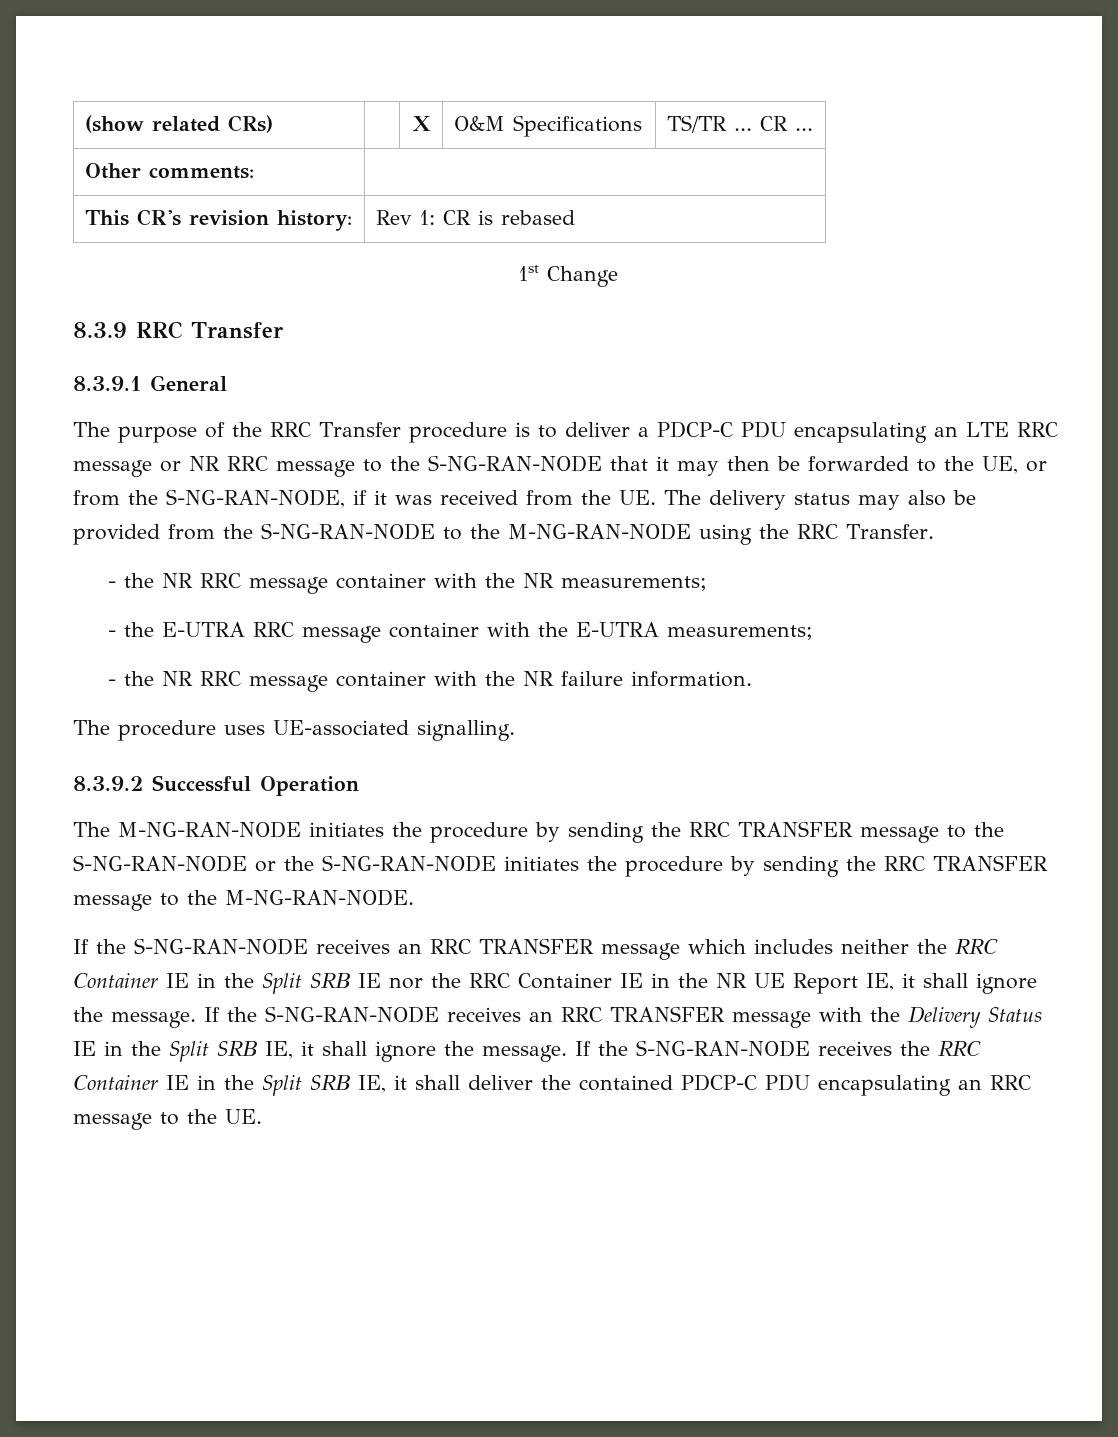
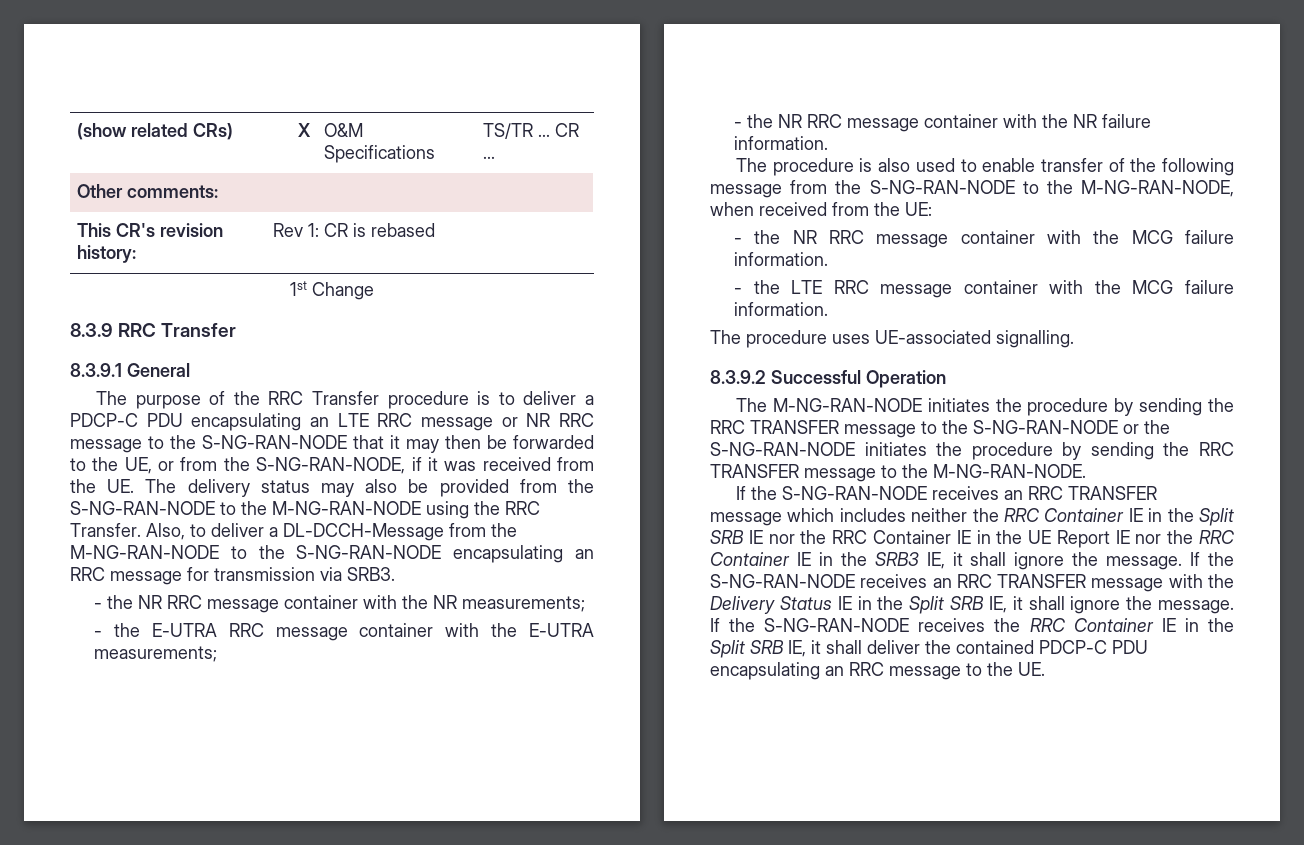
(934, 531) none -> [146,523,517,541] [70,545,594,563] [70,567,395,585] Also, to deliver a DL-DCCH-Message from the M-NG-RAN-NODE to the S-NG-RAN-NODE encapsulating an RRC message for transmission via SRB3.
(752, 679) none -> [736,158,1234,176] [710,180,1234,198] [710,202,932,216] [733,230,1234,248] [733,252,828,266] [733,280,1234,298] [733,302,828,316] // The procedure is also used to enable transfer of the following message from the S-NG-RAN-NODE to the M-NG-RAN-NODE, when received from the UE: // - the NR RRC message container with the MCG failure information. // - the LTE RRC message container with the MCG failure information.
[716,973,747,988] NR -> (1023, 537) none
(858, 983) none -> [1115,530,1234,544] [710,552,919,566] IE nor the RRC Container IE in the SRB3

